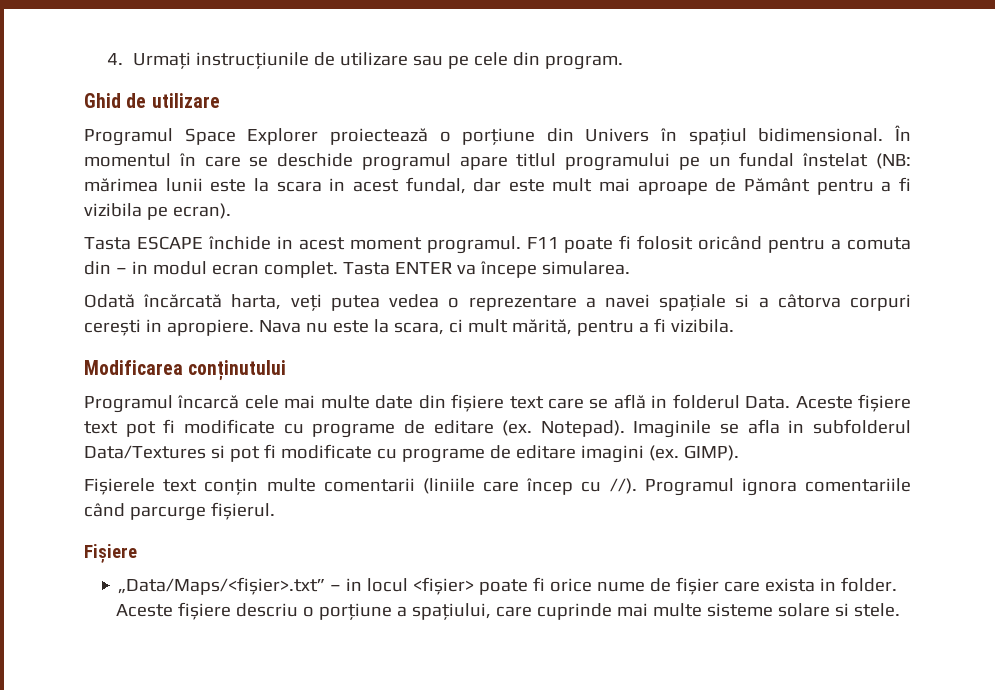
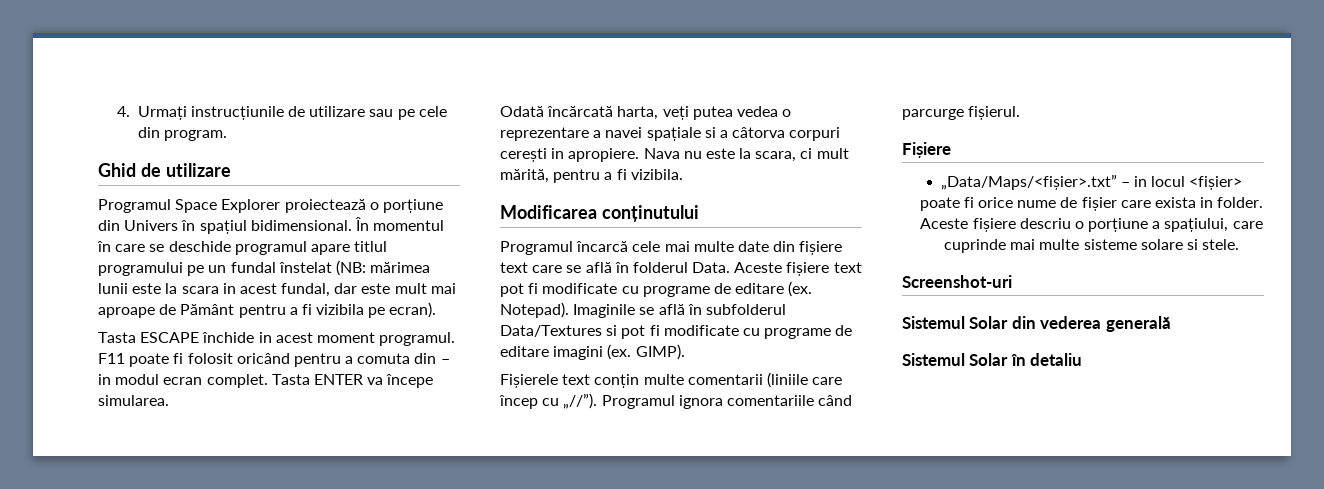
[651,395,668,408] in -> [614,262,629,273] în
[747,419,805,434] afla in -> [658,304,702,315] află în
[609,478,637,494] //). -> [563,393,598,409] „//”).
(900, 610) none -> [902,275,1012,288] [902,316,1171,332] [902,353,1083,366] // Screenshot-uri // Sistemul Solar din vederea generală // Sistemul Solar în detaliu

